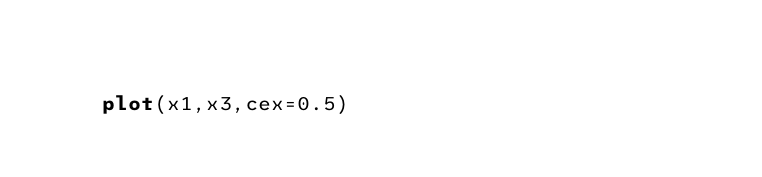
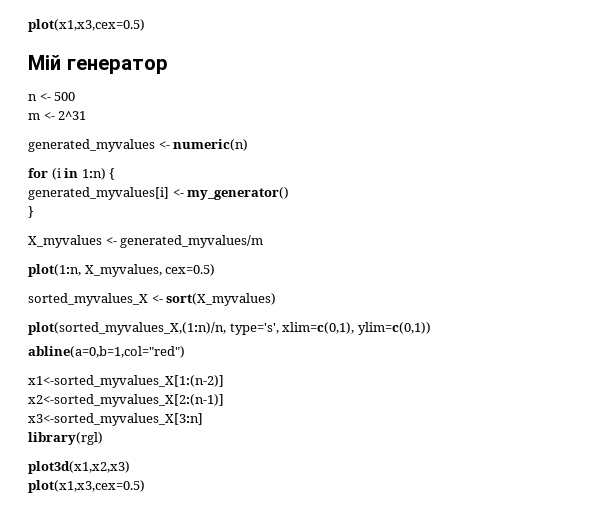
[102,95,349,115] plot(x1,x3,cex=0.5) -> [28,19,145,32] [28,55,168,74] [28,92,76,101] [28,111,87,120] [28,139,249,152] [28,168,116,180] [28,187,290,200] [28,206,34,218] [28,235,264,248] [28,264,216,277] [28,293,277,306] [28,322,431,335] [28,346,185,358] [28,375,224,388] [28,394,224,407] [28,413,203,426] [28,432,103,445] [28,461,130,474] [28,480,145,493] plot(x1,x3,cex=0.5) // Мій генератор // n <- 500 // m <- 2^31 // generated_myvalues <- numeric(n) // for (i in 1:n) { // generated_myvalues[i] <- my_generator() // } // X_myvalues <- generated_myvalues/m // plot(1:n, X_myvalues, cex=0.5) // sorted_myvalues_X <- sort(X_myvalues) // plot(sorted_myvalues_X,(1:n)/n, type='s', xlim=c(0,1), ylim=c(0,1)) // abline(a=0,b=1,col="red") // x1<-sorted_myvalues_X[1:(n-2)] // x2<-sorted_myvalues_X[2:(n-1)] // x3<-sorted_myvalues_X[3:n] // library(rgl) // plot3d(x1,x2,x3) // plot(x1,x3,cex=0.5)

